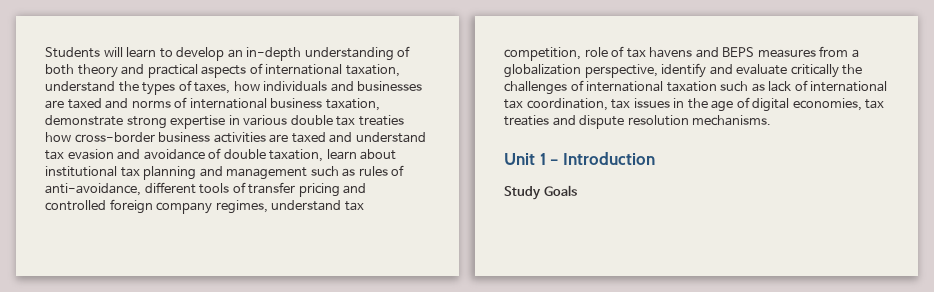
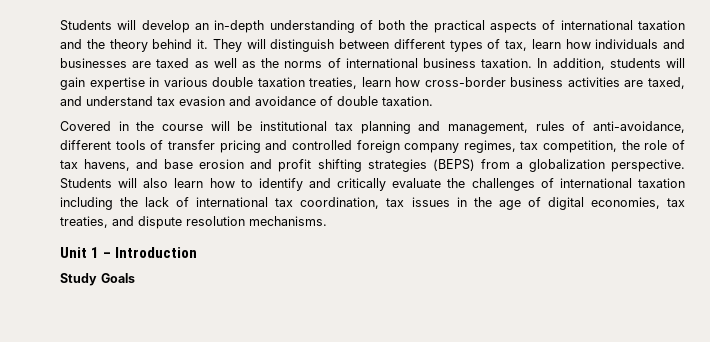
[45,47,173,58] Students will learn to -> [60,20,137,31] Students will
[77,64,145,78] theory and -> [410,20,429,30] the
[345,64,400,77] [45,80,231,95] taxation, understand the types of taxes, -> [638,20,686,30] [60,39,561,52] taxation and the theory behind it. They will distinguish between different types of tax, learn
[105,97,380,111] [45,115,167,129] and norms of international business taxation, demonstrate strong -> [194,58,685,70] [60,77,85,90] as well as the norms of international business taxation. In addition, students will gain
[336,115,404,126] tax treaties -> [257,77,391,89] taxation treaties, learn
[291,132,326,143] taxed -> [648,77,686,89] taxed,
[269,149,397,162] taxation, learn about -> [382,96,433,106] [60,121,253,131] taxation. // Covered in the course will be
[226,166,356,180] management such as -> [447,122,528,134] management,
[271,200,342,211] understand -> (516, 146) none
(581, 54) none -> [621,140,640,150] the
[649,46,859,58] [504,63,839,78] havens and BEPS measures from a globalization perspective, identify and evaluate critically -> [84,159,685,172] [60,178,442,191] havens, and base erosion and profit shifting strategies (BEPS) from a globalization perspective. Students will also learn how to identify and critically evaluate
[720,81,765,92] such as -> [60,197,139,210] including the
[504,115,549,126] treaties -> [60,216,108,228] treaties,

